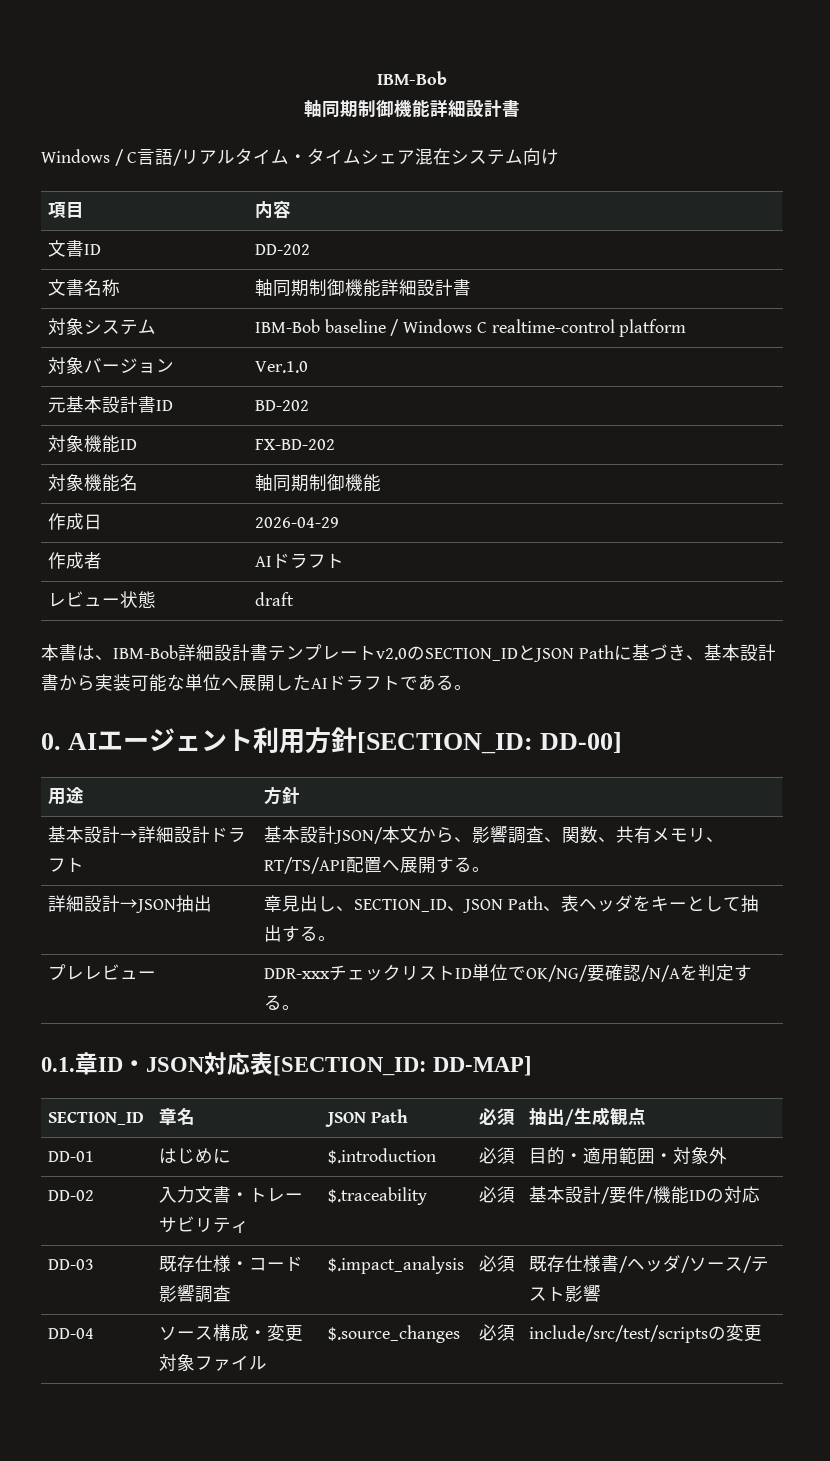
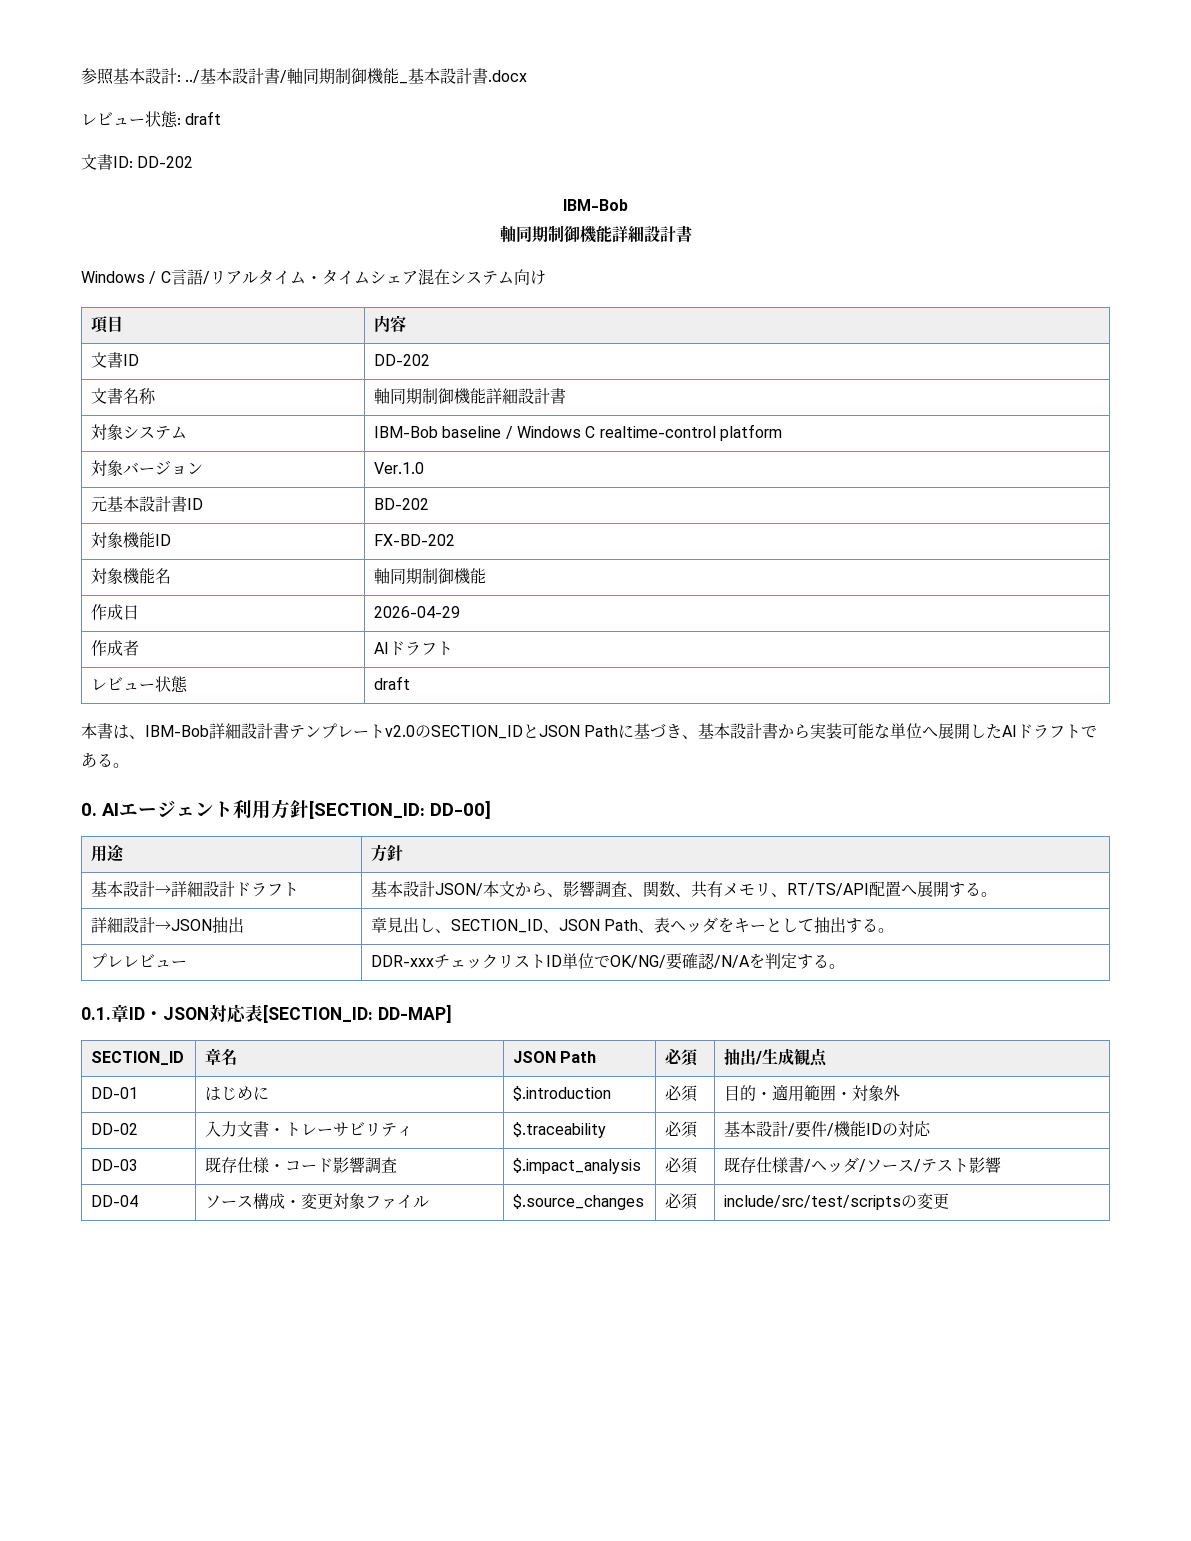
(377, 78) none -> [81,68,528,85] [81,111,222,127] [81,154,194,170] 参照基本設計: ../基本設計書/軸同期制御機能_基本設計書.docx // レビュー状態: draft // 文書ID: DD-202 //

